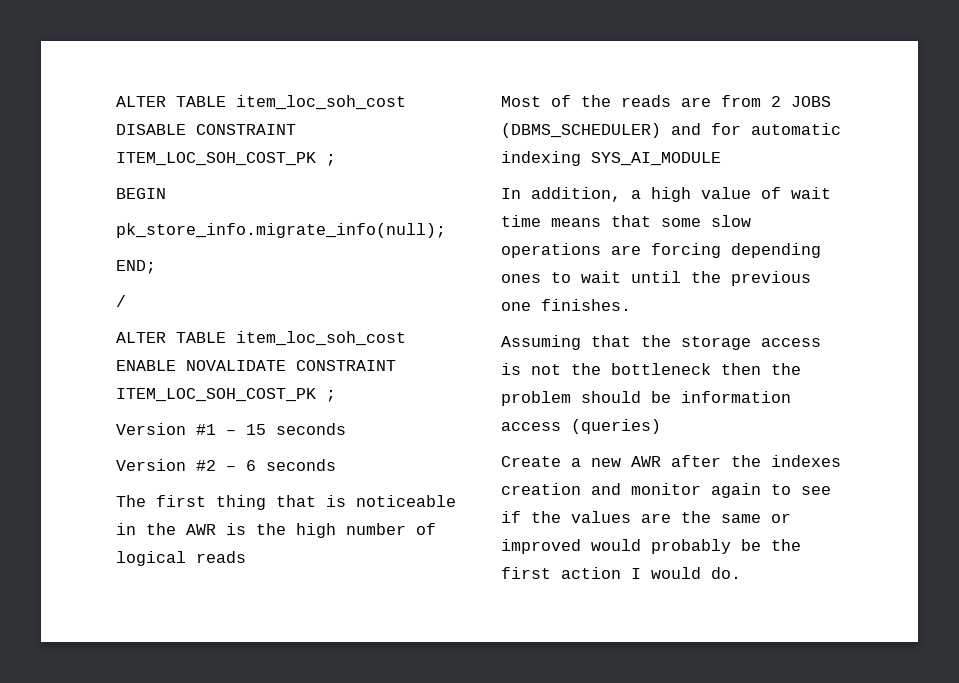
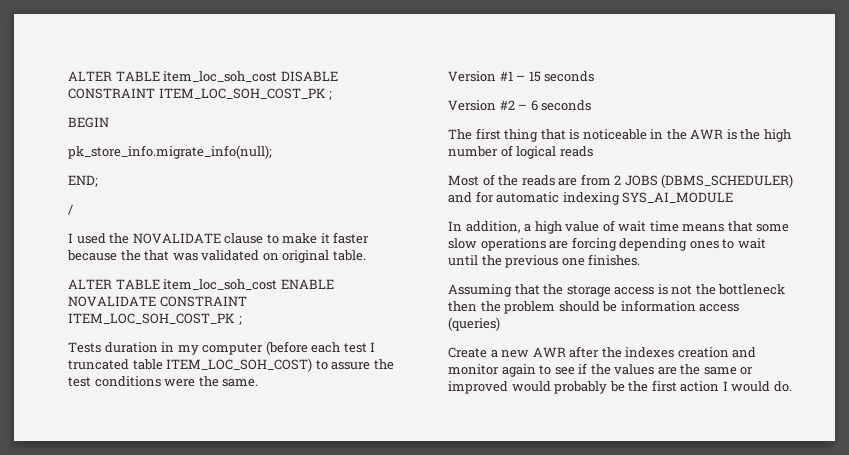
(126, 301) none -> [68,232,370,244] [67,250,366,263] // I used the NOVALIDATE clause to make it faster because the that was validated on original table.
(336, 396) none -> [68,341,376,355] [68,358,394,372] [68,376,259,387] // Tests duration in my computer (before each test I truncated table ITEM_LOC_SOH_COST) to assure the test conditions were the same.

